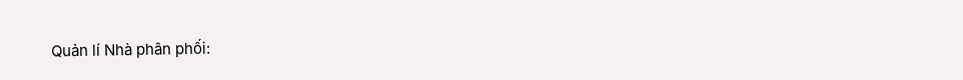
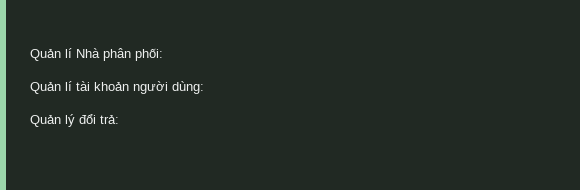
(212, 48) none -> [30,81,204,94] [30,114,119,127] // Quản lí tài khoản người dùng: // Quản lý đổi trả:

